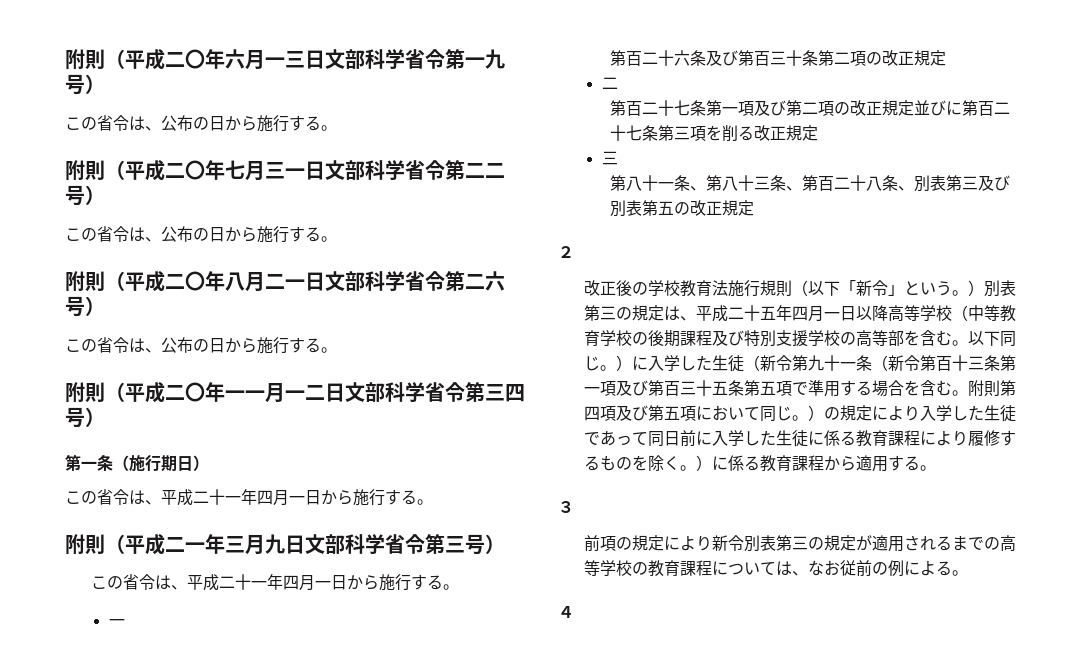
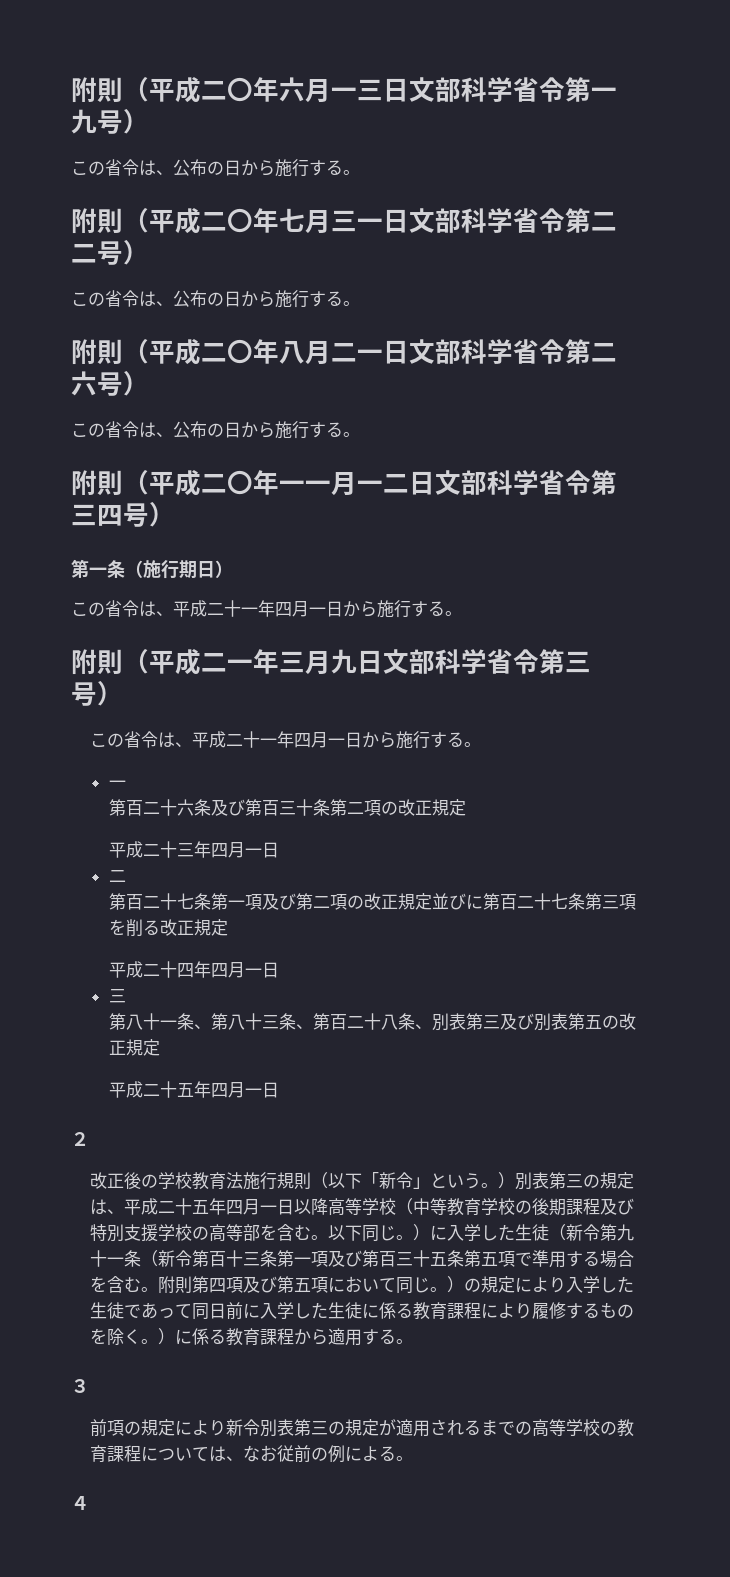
(947, 58) none -> [108,841,279,858] // 平成二十三年四月一日
(819, 133) none -> [108,961,279,978] // 平成二十四年四月一日
(755, 208) none -> [108,1081,279,1098] // 平成二十五年四月一日

